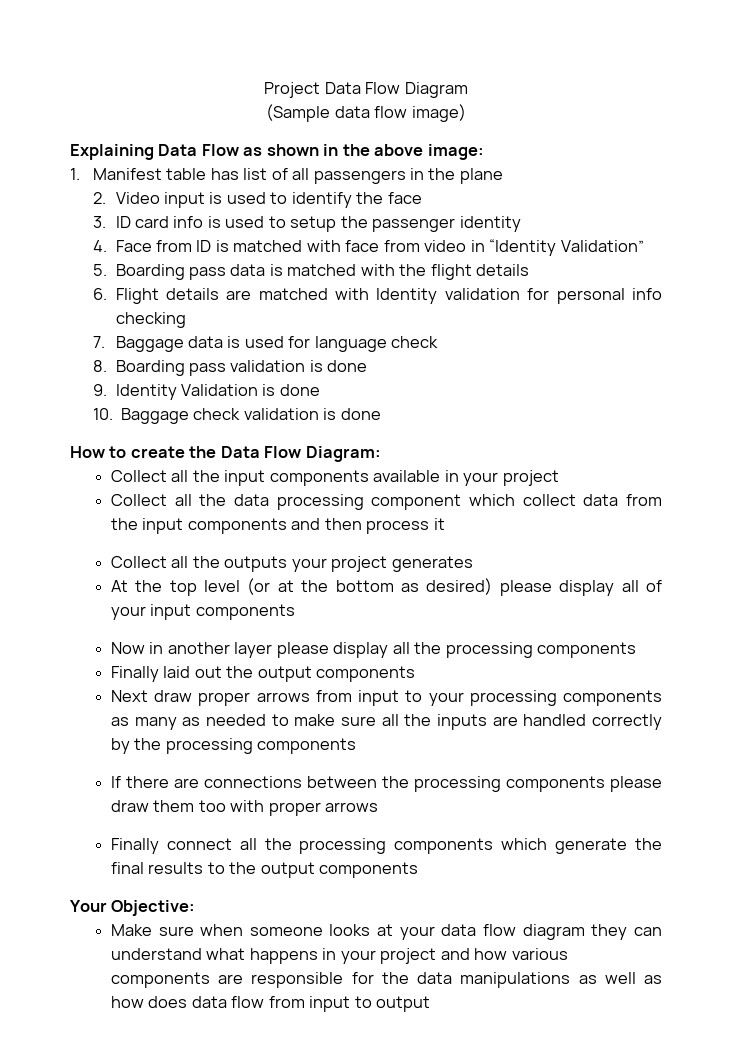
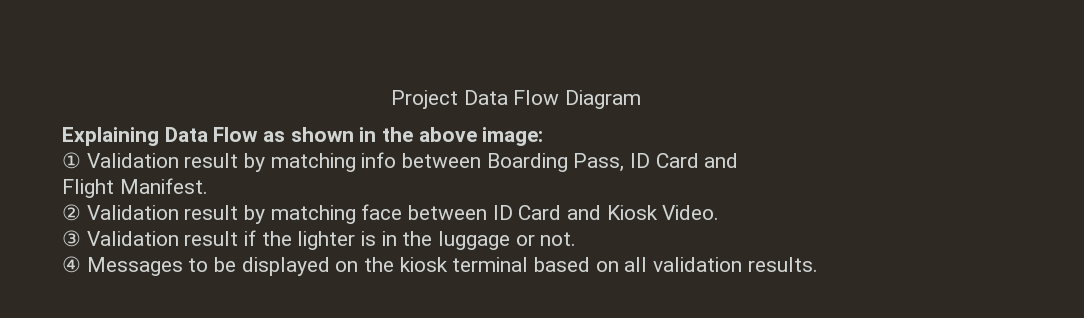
[266,104,466,122] // (Sample data flow image) -> (642, 99) none
[70,168,503,184] [92,192,422,208] [92,216,521,232] [92,239,644,256] [92,264,530,280] [92,288,663,304] [115,312,186,328] [92,336,439,352] [92,360,368,376] [92,384,320,400] [92,408,381,424] [70,446,381,462] [110,470,559,486] [110,494,663,510] [110,518,445,534] [110,556,473,572] [110,578,662,596] [110,604,295,620] [110,642,637,658] [110,666,416,682] [110,690,662,706] [110,714,662,730] [110,738,357,754] [110,776,663,792] [110,800,379,816] [110,838,663,854] [110,862,419,878] [70,900,196,916] [110,924,662,940] [110,948,568,964] [110,972,662,988] [110,996,431,1012] 1. Manifest table has list of all passengers in the plane // 2. Video input is used to identify the face // 3. ID card info is used to setup the passenger identity // 4. Face from ID is matched with face from video in “Identity Validation” // 5. Boarding pass data is matched with the flight details // 6. Flight details are matched with Identity validation for personal info checking // 7. Baggage data is used for language check // 8. Boarding pass validation is done // 9. Identity Validation is done // 10. Baggage check validation is done // How to create the Data Flow Diagram: // Collect all the input components available in your project // Collect all the data processing component which collect data from the input components and then process it // Collect all the outputs your project generates // At the top level (or at the bottom as desired) please display all of your input components // Now in another layer please display all the processing components // Finally laid out the output components // Next draw proper arrows from input to your processing components as many as needed to make sure all the inputs are handled correctly by the processing components // If there are connections between the processing components please draw them too with proper arrows // Finally connect all the processing components which generate the final results to the output components // Your Objective: // Make sure when someone looks at your data flow diagram they can understand what happens in your project and how various components are responsible for the data manipulations as well as how does data flow from input to output -> [62,152,739,172] [62,178,208,198] [62,204,720,224] [62,230,577,250] [62,256,818,276] ① Validation result by matching info between Boarding Pass, ID Card and // Flight Manifest. // ② Validation result by matching face between ID Card and Kiosk Video. // ③ Validation result if the lighter is in the luggage or not. // ④ Messages to be displayed on the kiosk terminal based on all validation results.

